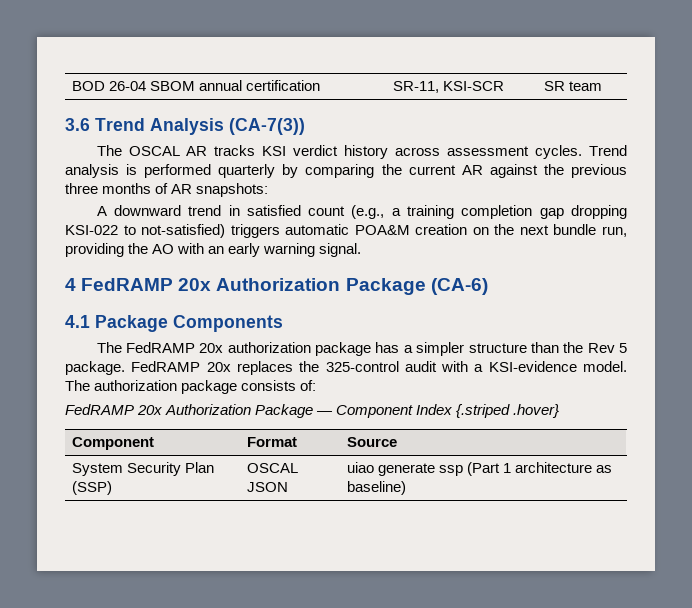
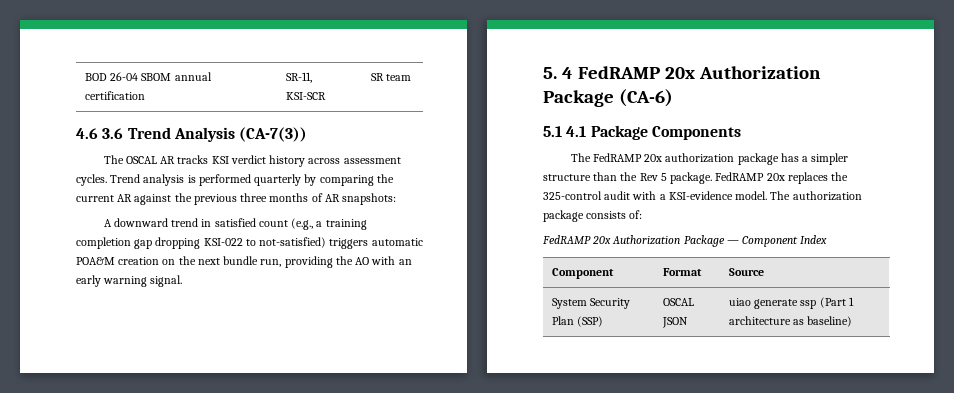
(602, 86) none -> [76,128,98,139] 4.6
(362, 250) none -> [543,67,557,79] 5.
(488, 286) none -> [543,126,562,137] 5.1
[456,404,560,418] {.striped .hover} -> (828, 239) none

